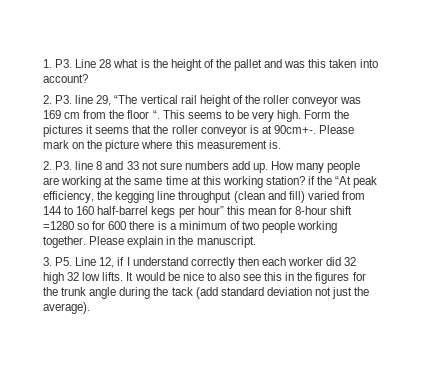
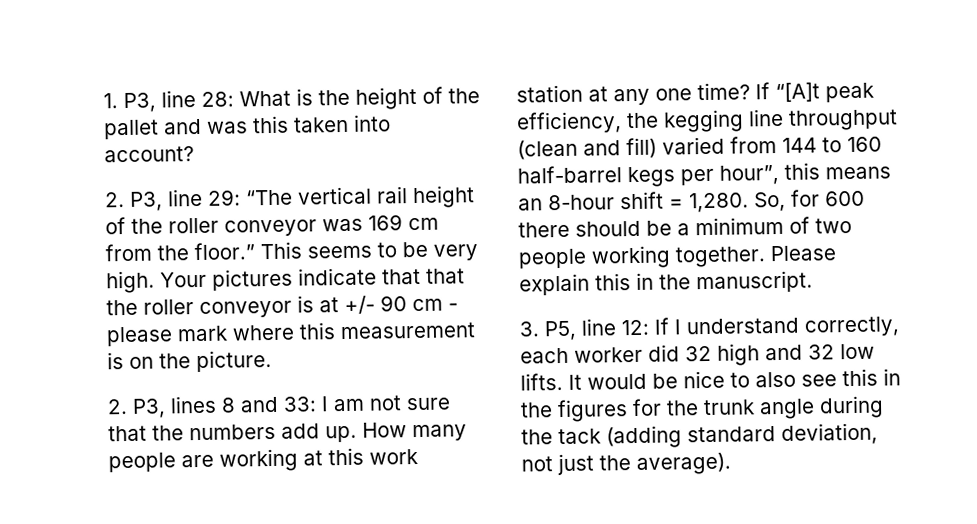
[55,59,139,68] P3. Line 28 what -> [123,90,291,113] P3, line 28: What
[55,95,112,106] P3. line 29, -> [129,188,241,211] P3, line 29:
[127,110,160,119] floor “. -> [194,242,255,261] floor.”
[304,110,350,119] [43,125,130,137] Form the pictures it seems -> [160,267,421,291] Your pictures indicate that
[273,125,355,134] [43,140,281,152] [43,161,182,170] 90cm+-. Please mark on the picture where this measurement is. // 2. P3. line 8 and 33 not sure -> [344,295,458,314] [106,322,476,347] [107,350,272,373] [107,395,451,418] [108,425,184,442] +/- 90 cm - please mark where this measurement is on the picture. // 2. P3, lines 8 and 33: I am not sure that the
[116,176,352,188] the same time at this working station? if the “At -> [328,447,418,466] [516,82,820,106] this work station at any one time? If “[A]t
[197,206,353,215] [43,221,90,230] hour” this mean for 8-hour shift =1280 so -> [719,162,891,185] [518,191,786,213] hour”, this means an 8-hour shift = 1,280. So,
[157,221,167,230] is -> [575,220,672,237] should be
(164, 242) none -> [595,273,631,291] this
[55,257,259,269] P5. Line 12, if I understand correctly then -> [544,316,900,341] P5, line 12: If I understand correctly,
(64, 278) none -> [765,344,803,361] and
[195,287,312,299] (add standard deviation -> [606,422,878,449] (adding standard deviation,

